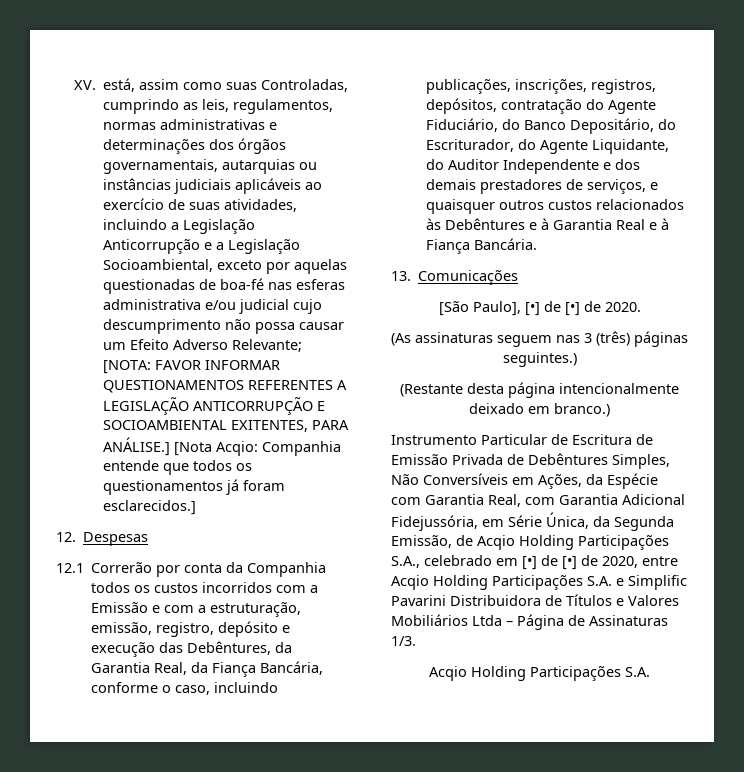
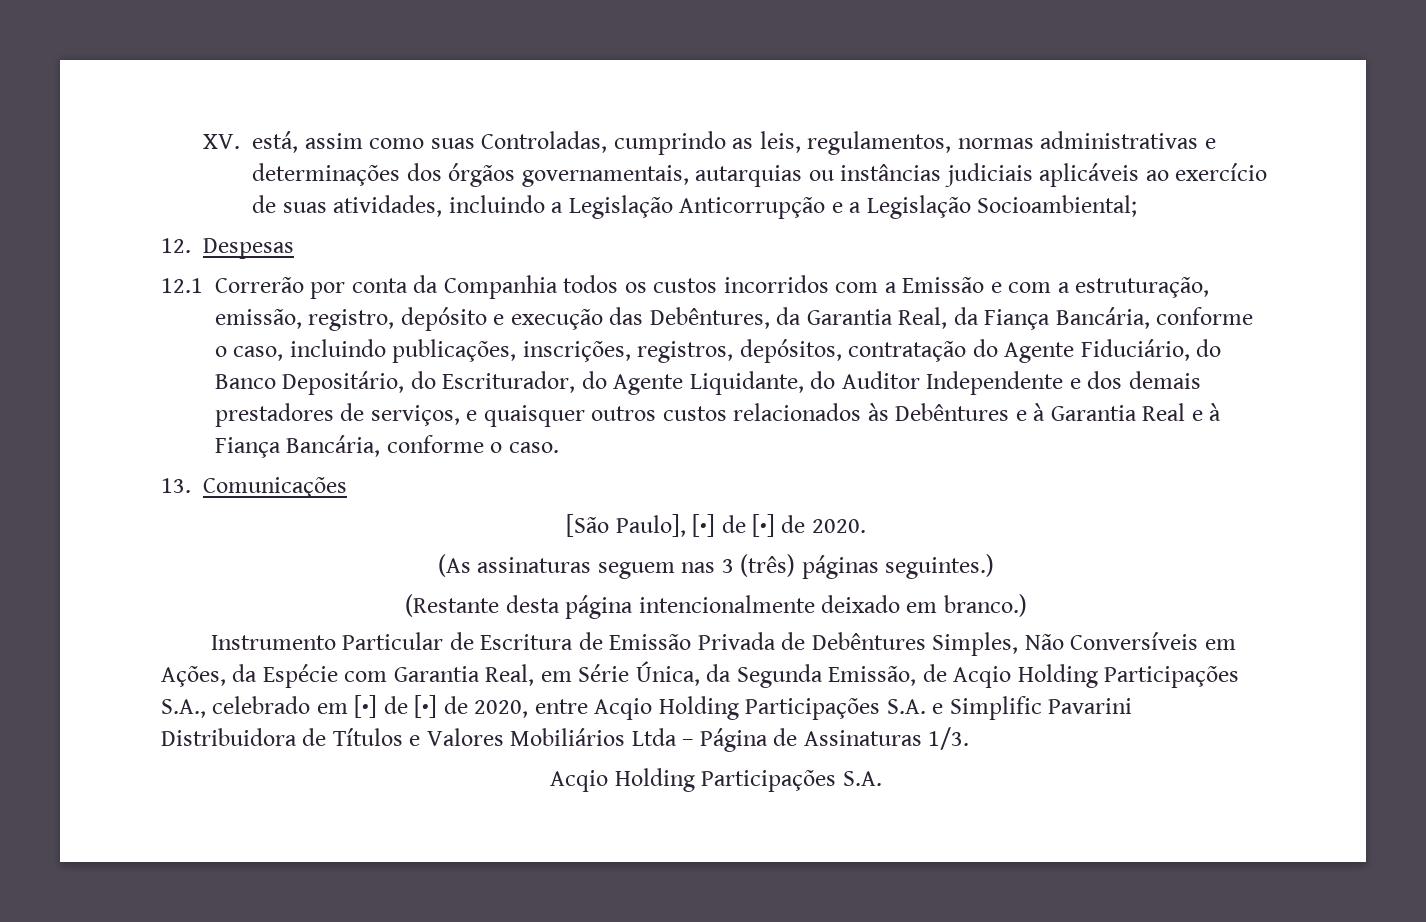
[102,259,347,274] [102,278,345,294] [102,299,322,314] [102,319,344,334] [102,339,302,352] [102,360,280,374] [102,380,347,393] [102,397,325,415] [102,420,349,432] [102,437,341,456] [102,460,252,475] [102,479,285,495] [102,500,196,515] Socioambiental, exceto por aquelas questionadas de boa-fé nas esferas administrativa e/ou judicial cujo descumprimento não possa causar um Efeito Adverso Relevante; [NOTA: FAVOR INFORMAR QUESTIONAMENTOS REFERENTES A LEGISLAÇÃO ANTICORRUPÇÃO E SOCIOAMBIENTAL EXITENTES, PARA ANÁLISE.] [Nota Acqio: Companhia entende que todos os questionamentos já foram esclarecidos.] -> [977,195,1138,217] Socioambiental;
[474,238,538,250] Bancária. -> [286,435,559,457] Bancária, conforme o caso.
[525,494,685,505] [391,515,478,531] com Garantia Adicional Fidejussória, -> (535, 675) none

